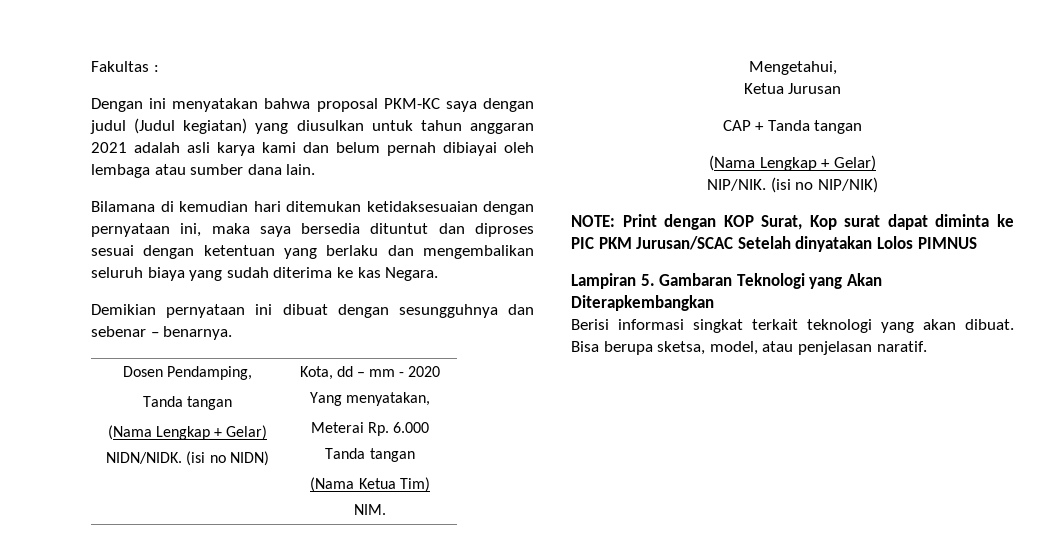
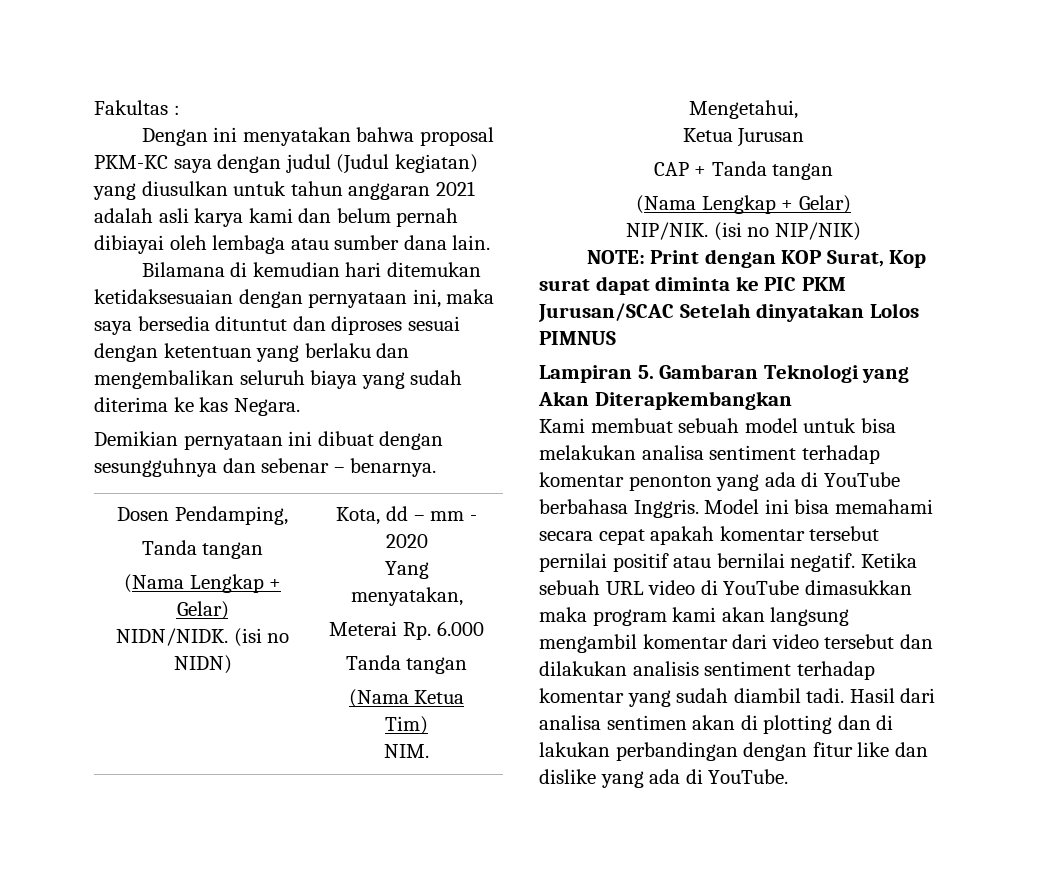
[571,319,1014,333] [571,341,927,355] Berisi informasi singkat terkait teknologi yang akan dibuat. Bisa berupa sketsa, model, atau penjelasan naratif. -> [539,418,896,433] [539,445,880,464] [539,472,900,491] [539,499,933,518] [539,526,880,545] [539,553,917,572] [539,580,912,595] [539,607,850,626] [539,634,933,653] [539,661,875,680] [539,688,936,707] [539,715,894,734] [539,742,928,761] [539,769,789,788] Kami membuat sebuah model untuk bisa melakukan analisa sentiment terhadap komentar penonton yang ada di YouTube berbahasa Inggris. Model ini bisa memahami secara cepat apakah komentar tersebut pernilai positif atau bernilai negatif. Ketika sebuah URL video di YouTube dimasukkan maka program kami akan langsung mengambil komentar dari video tersebut dan dilakukan analisis sentiment terhadap komentar yang sudah diambil tadi. Hasil dari analisa sentimen akan di plotting dan di lakukan perbandingan dengan fitur like dan dislike yang ada di YouTube.

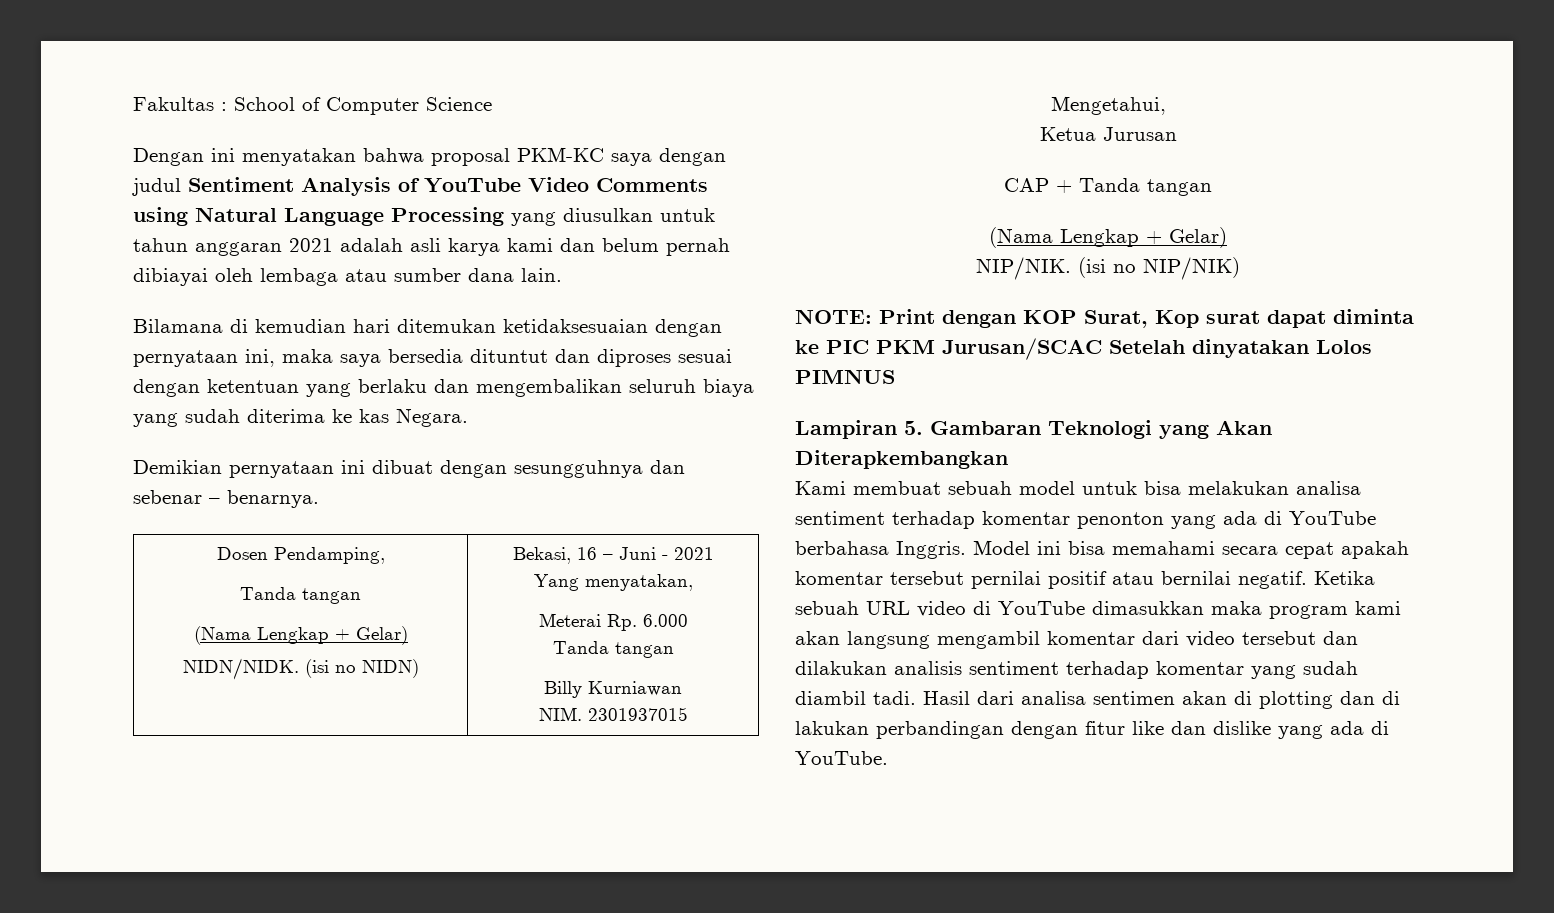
(180, 110) none -> [234,97,492,115] School of Computer Science
[336,154,478,174] (Judul kegiatan) -> [188,177,708,196] [133,207,504,226] Sentiment Analysis of YouTube Video Comments using Natural Language Processing
[336,506,477,525] [385,534,428,548] Kota, dd – mm - 2020 -> [512,547,714,564] Bekasi, 16 – Juni - 2021
[348,689,465,708] [385,716,428,735] (Nama Ketua Tim) -> [544,681,682,698] Billy Kurniawan
(429, 751) none -> [587,707,688,721] 2301937015

